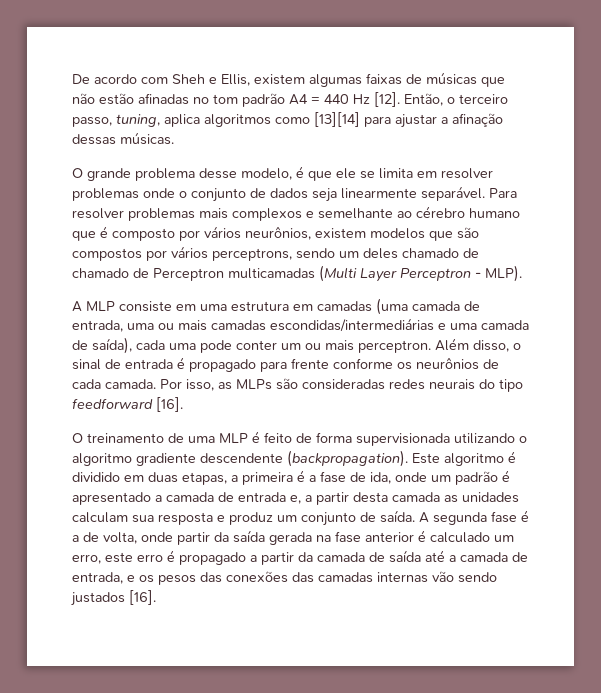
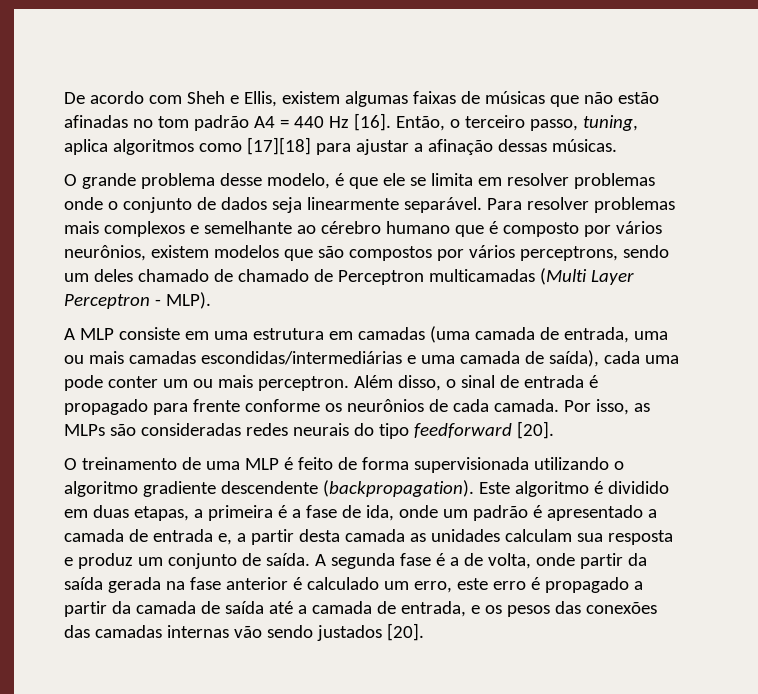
[374,92,400,107] [12]. -> [353,113,391,131] [16].
[314,112,360,127] [13][14] -> [246,137,311,155] [17][18]
[156,397,183,412] [16]. -> [516,421,554,439] [20].
[129,590,156,605] [16]. -> [386,623,424,641] [20].

